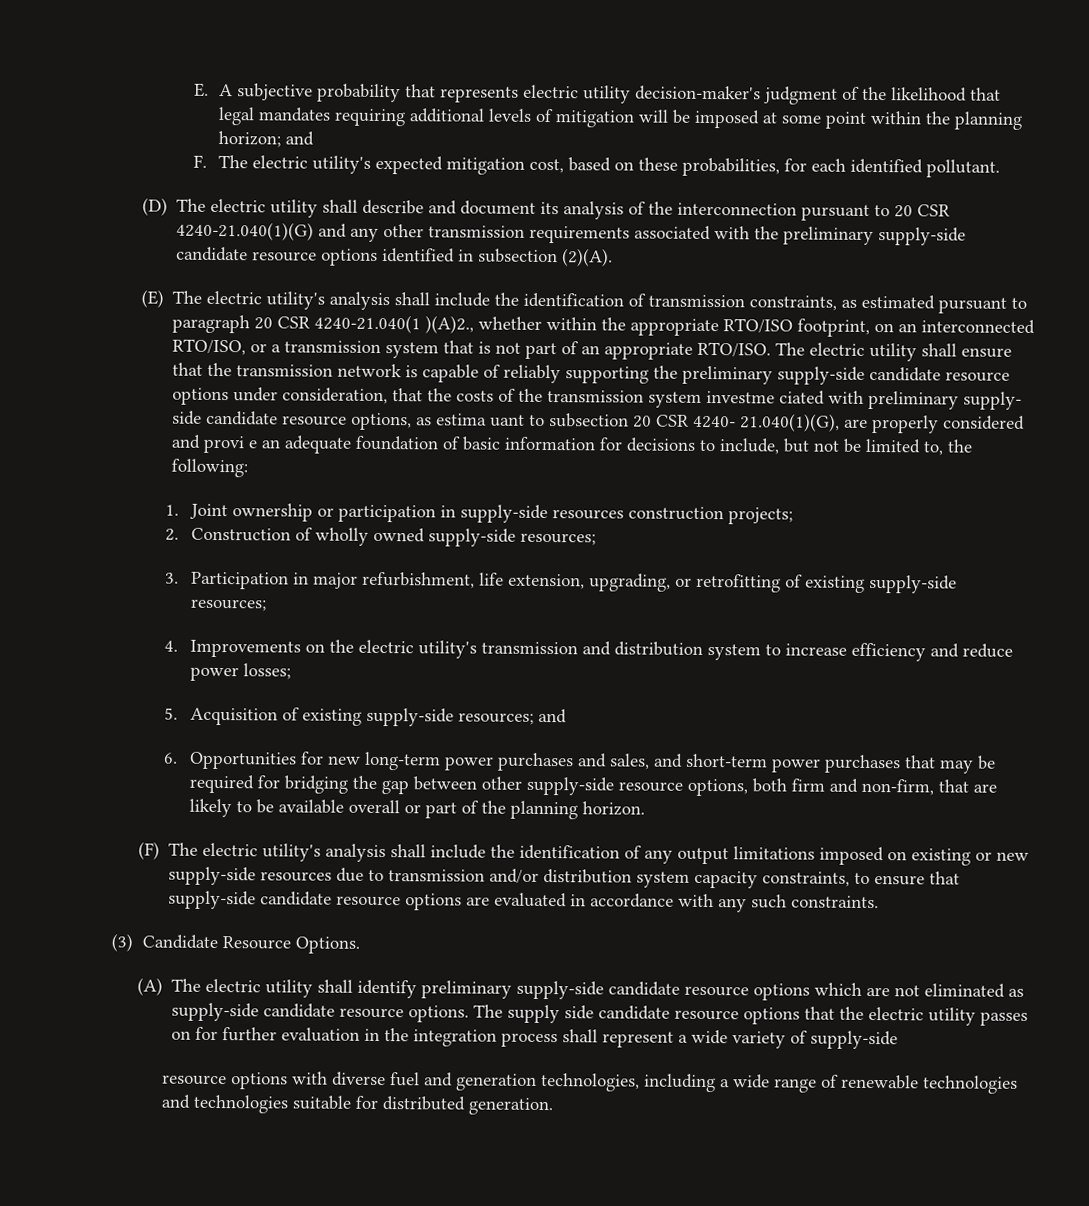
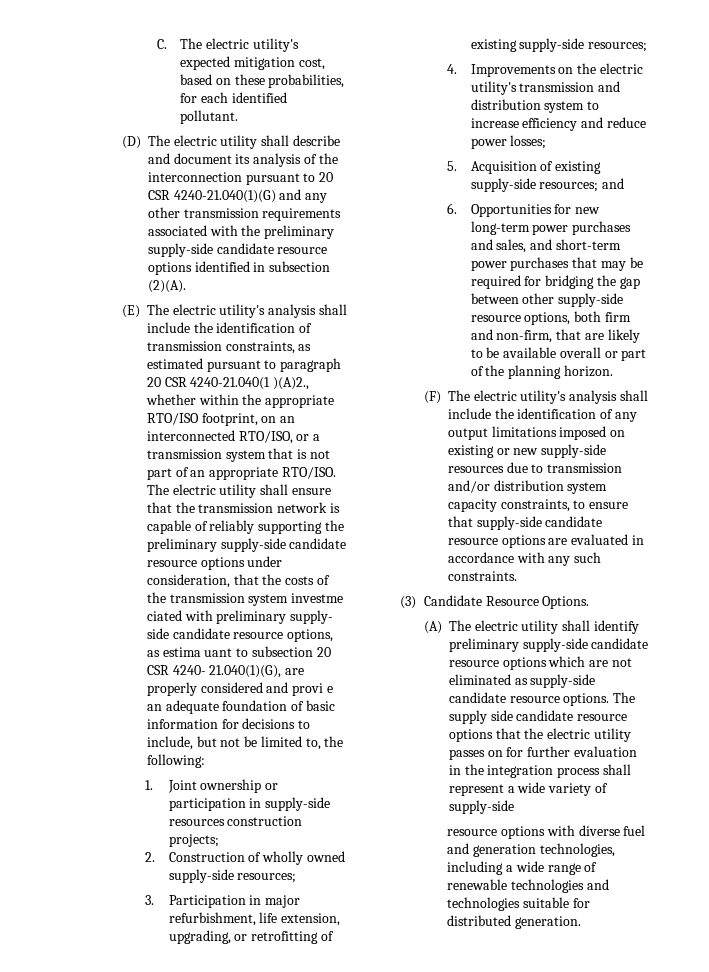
[193,82,1001,105] [217,106,1023,130] [217,130,314,148] [192,154,207,168] E. A subjective probability that represents electric utility decision-maker's judgment of the likelihood that legal mandates requiring additional levels of mitigation will be imposed at some point within the planning horizon; and // F. -> [156,39,167,49] C.

